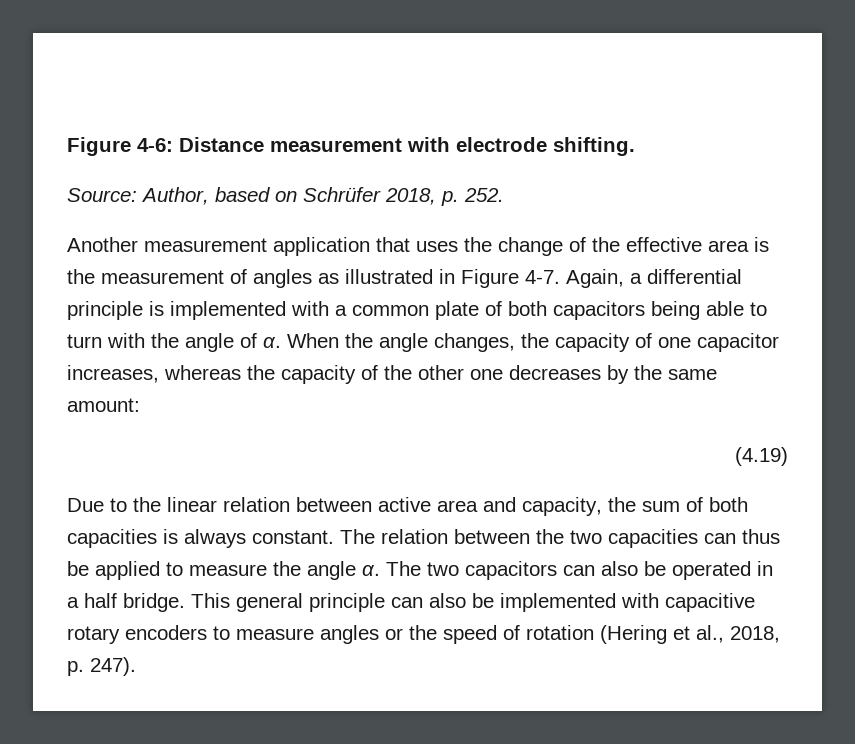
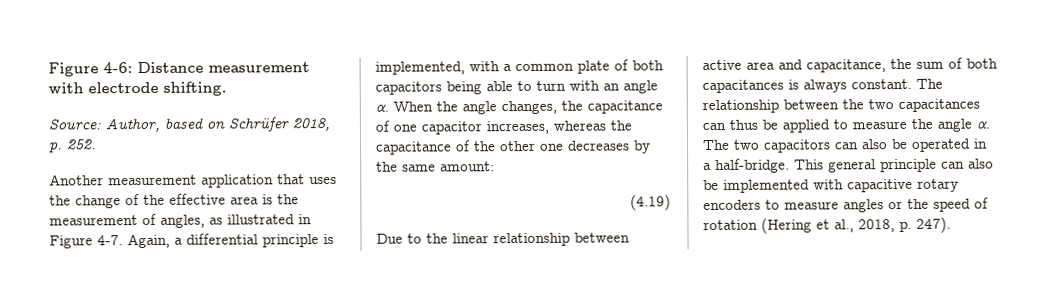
[253,269,312,288] angles -> [160,214,205,228] angles,
[170,301,286,320] implemented -> [375,61,465,75] implemented,
[151,333,257,352] the angle of -> [603,80,658,94] an angle
[555,333,630,352] capacity -> [587,100,663,114] capacitance
[281,365,356,384] capacity -> [376,141,452,155] capacitance
[223,497,290,512] relation -> [493,232,570,247] relationship
[522,497,602,516] capacity, -> [806,59,886,73] capacitance,
[67,529,157,548] capacities -> [702,79,784,94] capacitances
[381,529,448,544] relation -> [702,99,779,114] relationship
[608,529,698,548] capacities -> [898,98,980,113] capacitances
[84,593,185,612] half bridge. -> [715,158,790,173] half-bridge.

